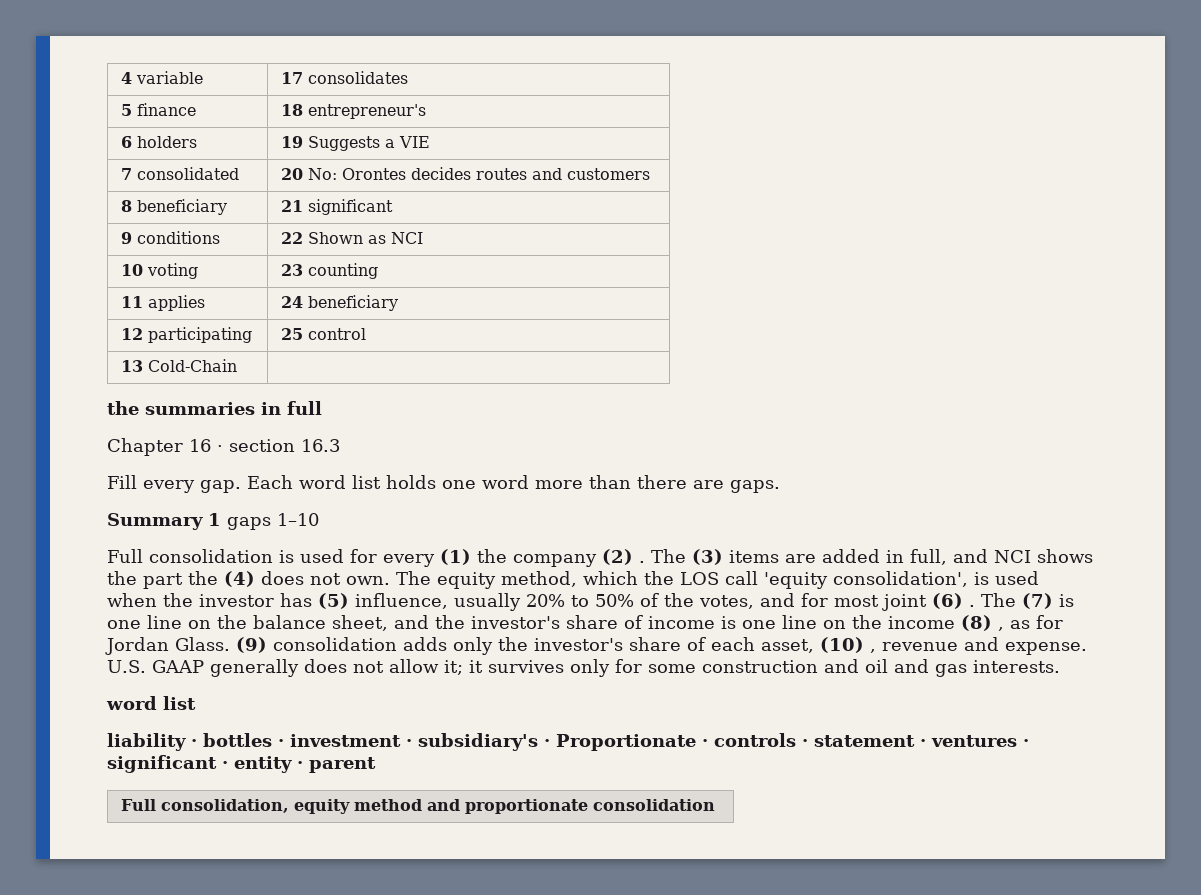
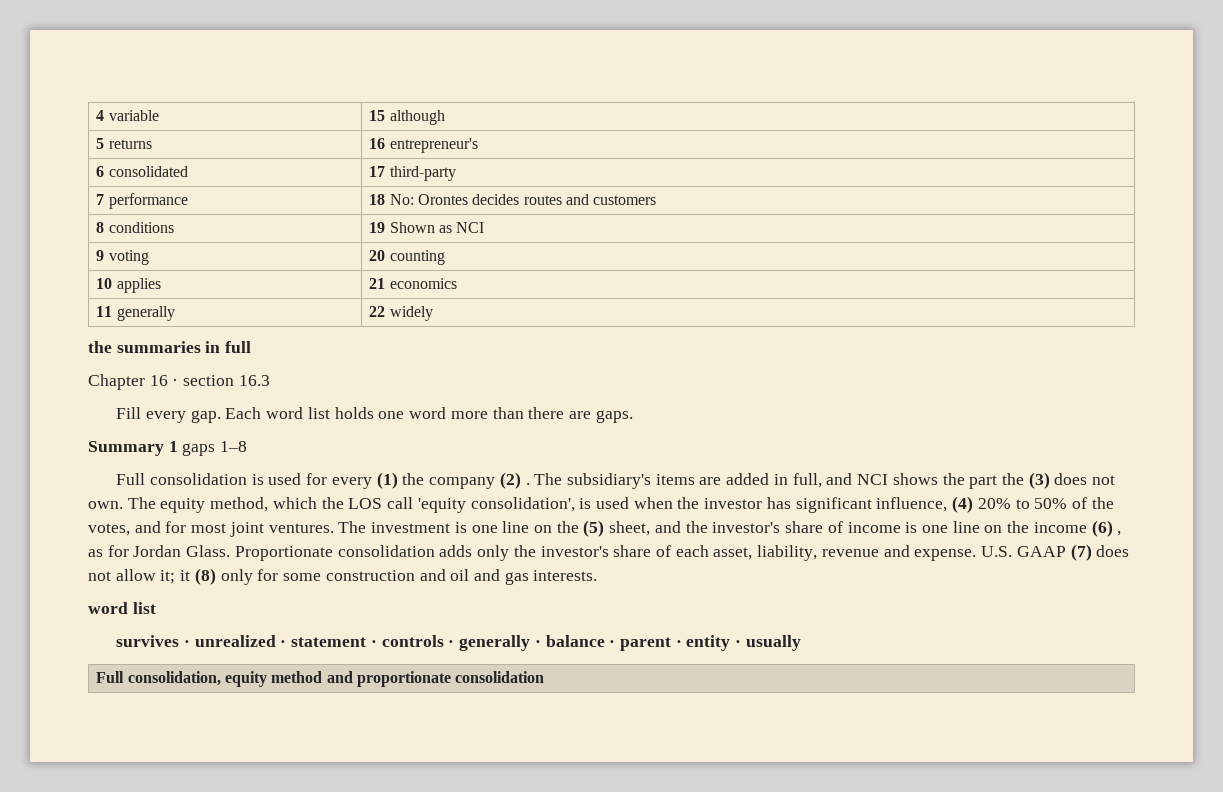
[281,71,409,84] 17 consolidates -> [369,110,445,125] 15 although
[137,103,197,116] [281,104,304,116] finance | 18 -> [108,139,152,149] [369,138,386,149] returns | 16
[137,136,198,148] [281,136,431,151] holders | 19 Suggests a VIE -> [108,166,188,177] [369,166,456,181] consolidated | 17 third-party
[137,167,240,180] [281,168,304,180] consolidated | 20 -> [108,193,188,209] [369,194,386,205] performance | 18
[137,199,228,215] [281,199,394,215] [121,232,133,244] beneficiary | 21 significant // 9 -> (105, 227) none
[281,232,304,244] 22 -> [369,222,386,233] 19
[121,264,144,276] 10 -> [96,250,105,261] 9
[281,264,304,276] 23 -> [369,250,386,261] 20
[121,296,144,308] 11 -> [96,278,113,289] 10
[281,295,399,311] [121,327,253,343] [281,328,367,340] [121,359,238,372] 24 beneficiary // 12 participating | 25 control // 13 Cold-Chain | -> [369,278,457,289] [96,306,175,321] [369,306,433,321] 21 economics // 11 generally | 22 widely
[277,513,319,526] 1–10 -> [220,441,248,452] 1–8
[692,549,723,565] (3) -> [566,473,651,489] subsidiary's
[224,571,255,587] (4) -> [1028,472,1050,489] (3)
[318,593,521,611] (5) influence, usually -> [795,496,974,513] significant influence, (4)
[932,593,1074,609] [107,615,326,629] (6) . The (7) is one line on the balance -> [268,520,605,537] ventures. The investment is one line on the (5)
[961,615,992,631] (8) -> [1091,520,1113,537] (6)
[236,637,267,653] (9) -> [234,546,333,561] Proportionate
[820,637,876,653] (10) , -> [757,545,818,561] liability,
[209,659,299,677] generally -> [1070,544,1092,561] (7)
[487,660,564,673] survives -> [194,568,216,585] (8)
[107,733,1029,751] [107,755,217,773] liability · bottles · investment · subsidiary's · Proportionate · controls · statement · ventures · significant -> [116,635,671,651] survives · unrealized · statement · controls · generally · balance · parent
[309,757,376,773] parent -> [745,635,801,651] usually

